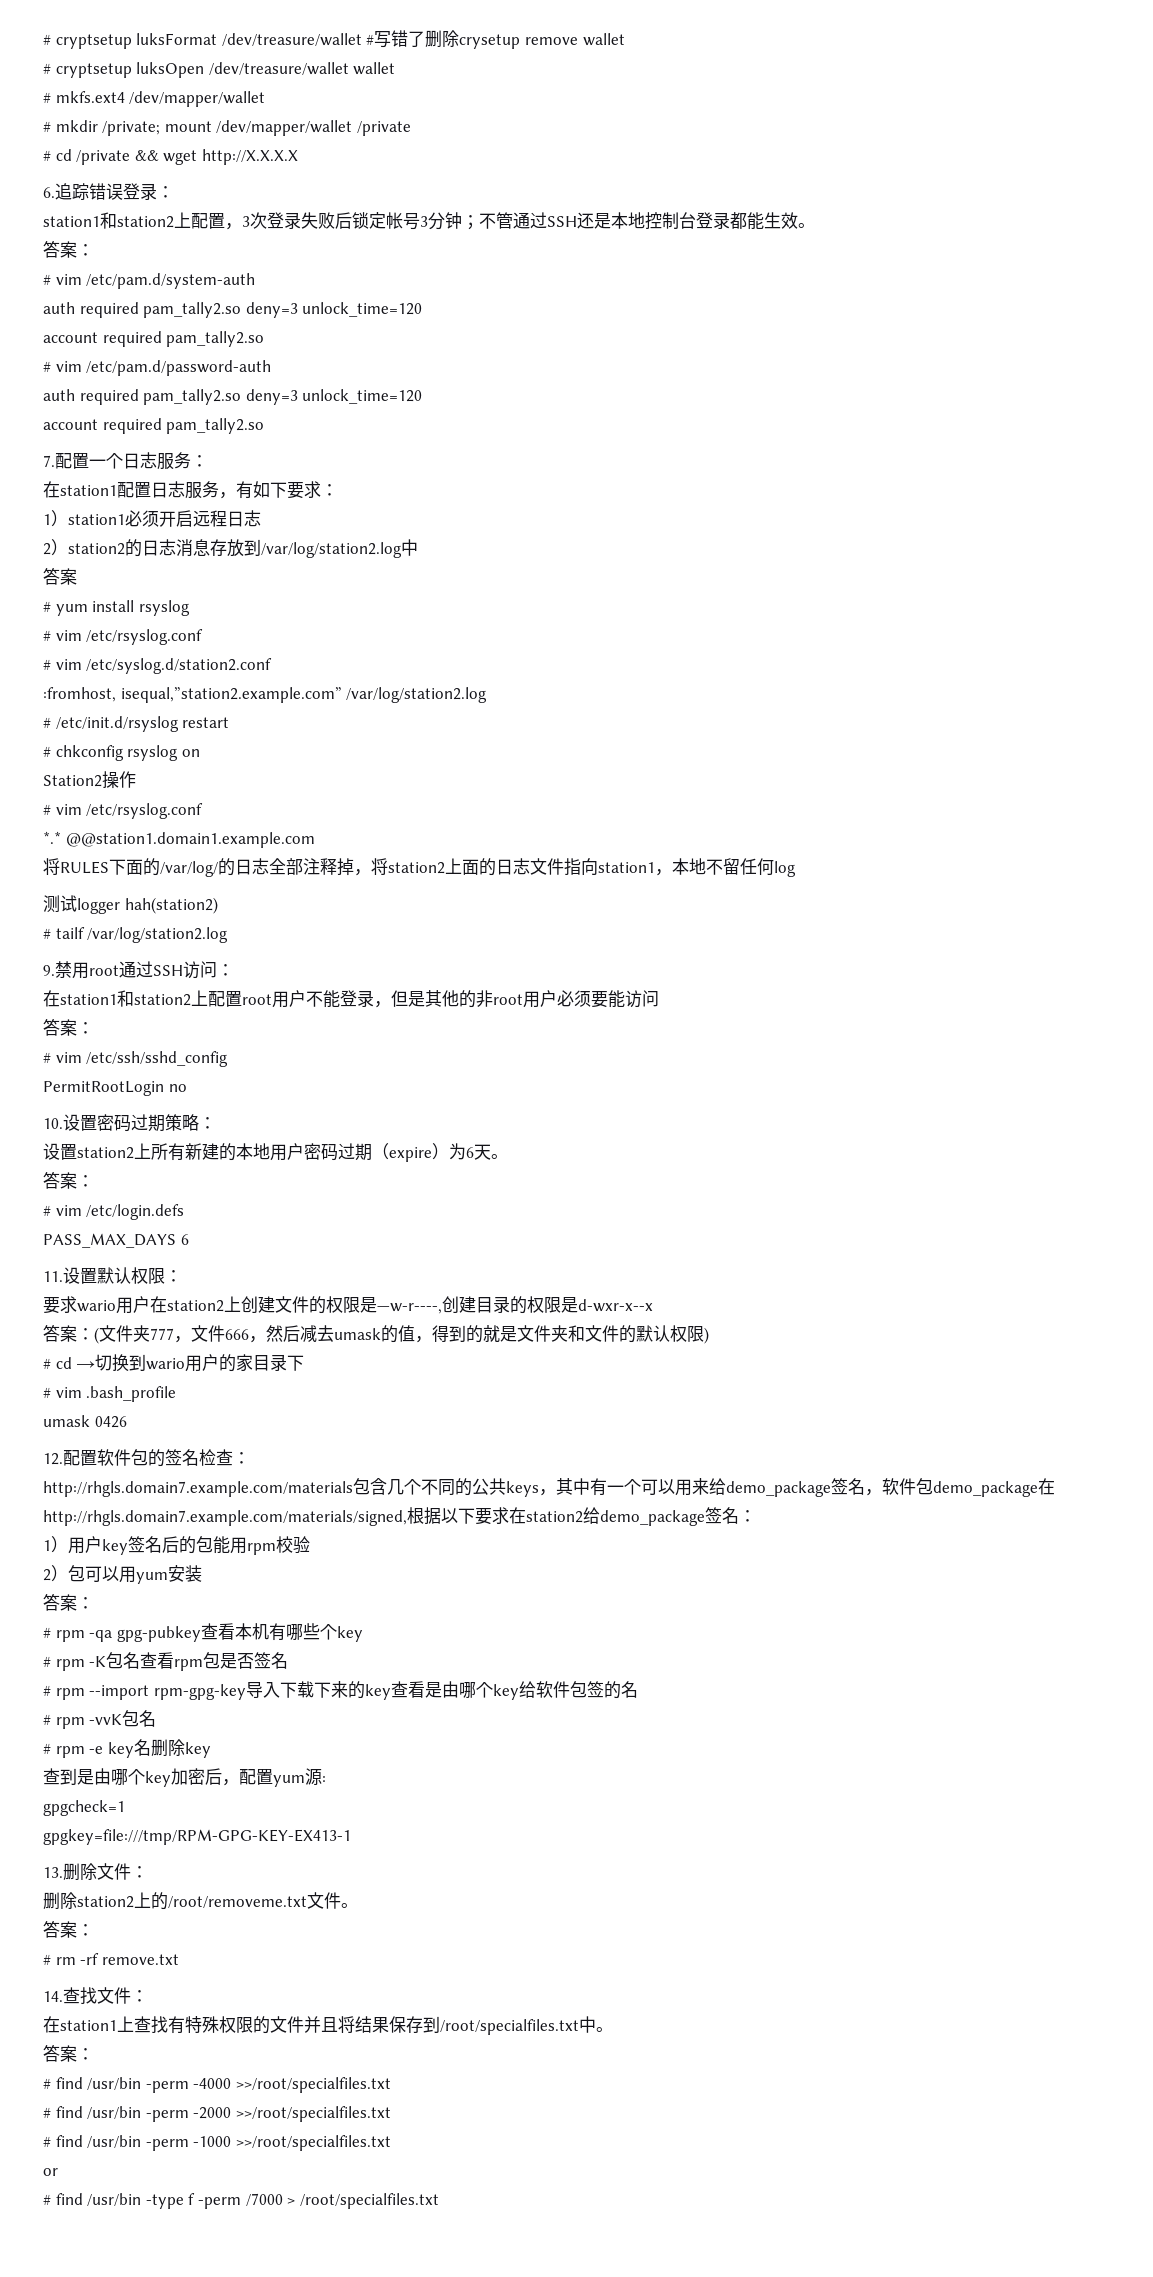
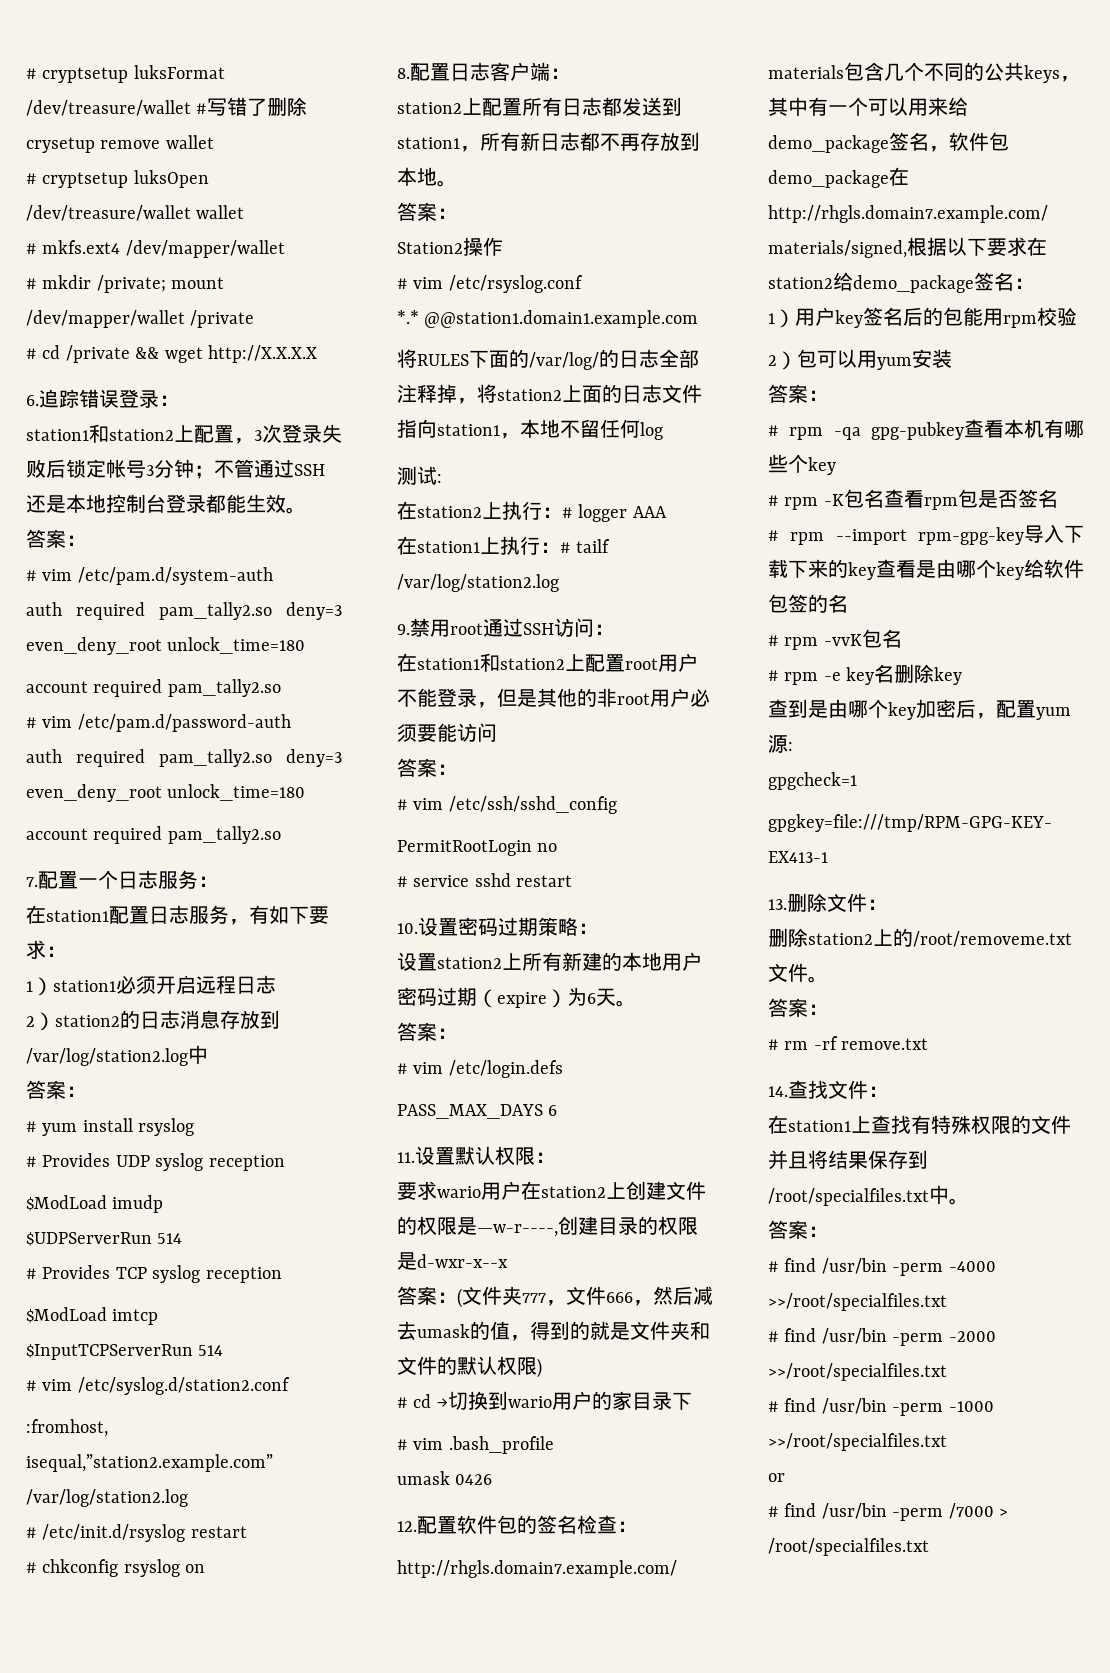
[302,302,423,317] unlock_time=120 -> [26,637,306,655] even_deny_root unlock_time=180
[302,389,423,404] unlock_time=120 -> [26,784,306,802] even_deny_root unlock_time=180
(77, 576) none -> [66,1086,86,1097] ：
[55,629,204,645] vim /etc/rsyslog.conf -> [42,1153,285,1171] [26,1195,164,1213] [26,1232,183,1246] [26,1265,282,1283] [26,1307,159,1325] [26,1344,224,1360] Provides UDP syslog reception // $ModLoad imudp // $UDPServerRun 514 // # Provides TCP syslog reception // $ModLoad imtcp // $InputTCPServerRun 514
(200, 753) none -> [397,62,570,81] [397,97,682,116] [397,132,700,152] [397,167,457,187] [397,202,457,221] // 8.配置日志客户端： // station2上配置所有日志都发送到station1，所有新日志都不再存放到本地。 // 答案：
[77,897,218,914] logger hah(station2) // -> [437,474,442,483] [397,501,667,522] [397,536,560,555] : // 在station2上执行：# logger AAA // 在station1上执行：
(187, 1088) none -> [397,873,573,887] // # service sshd restart
[145,2193,196,2209] -type f -> (887, 1511) none

